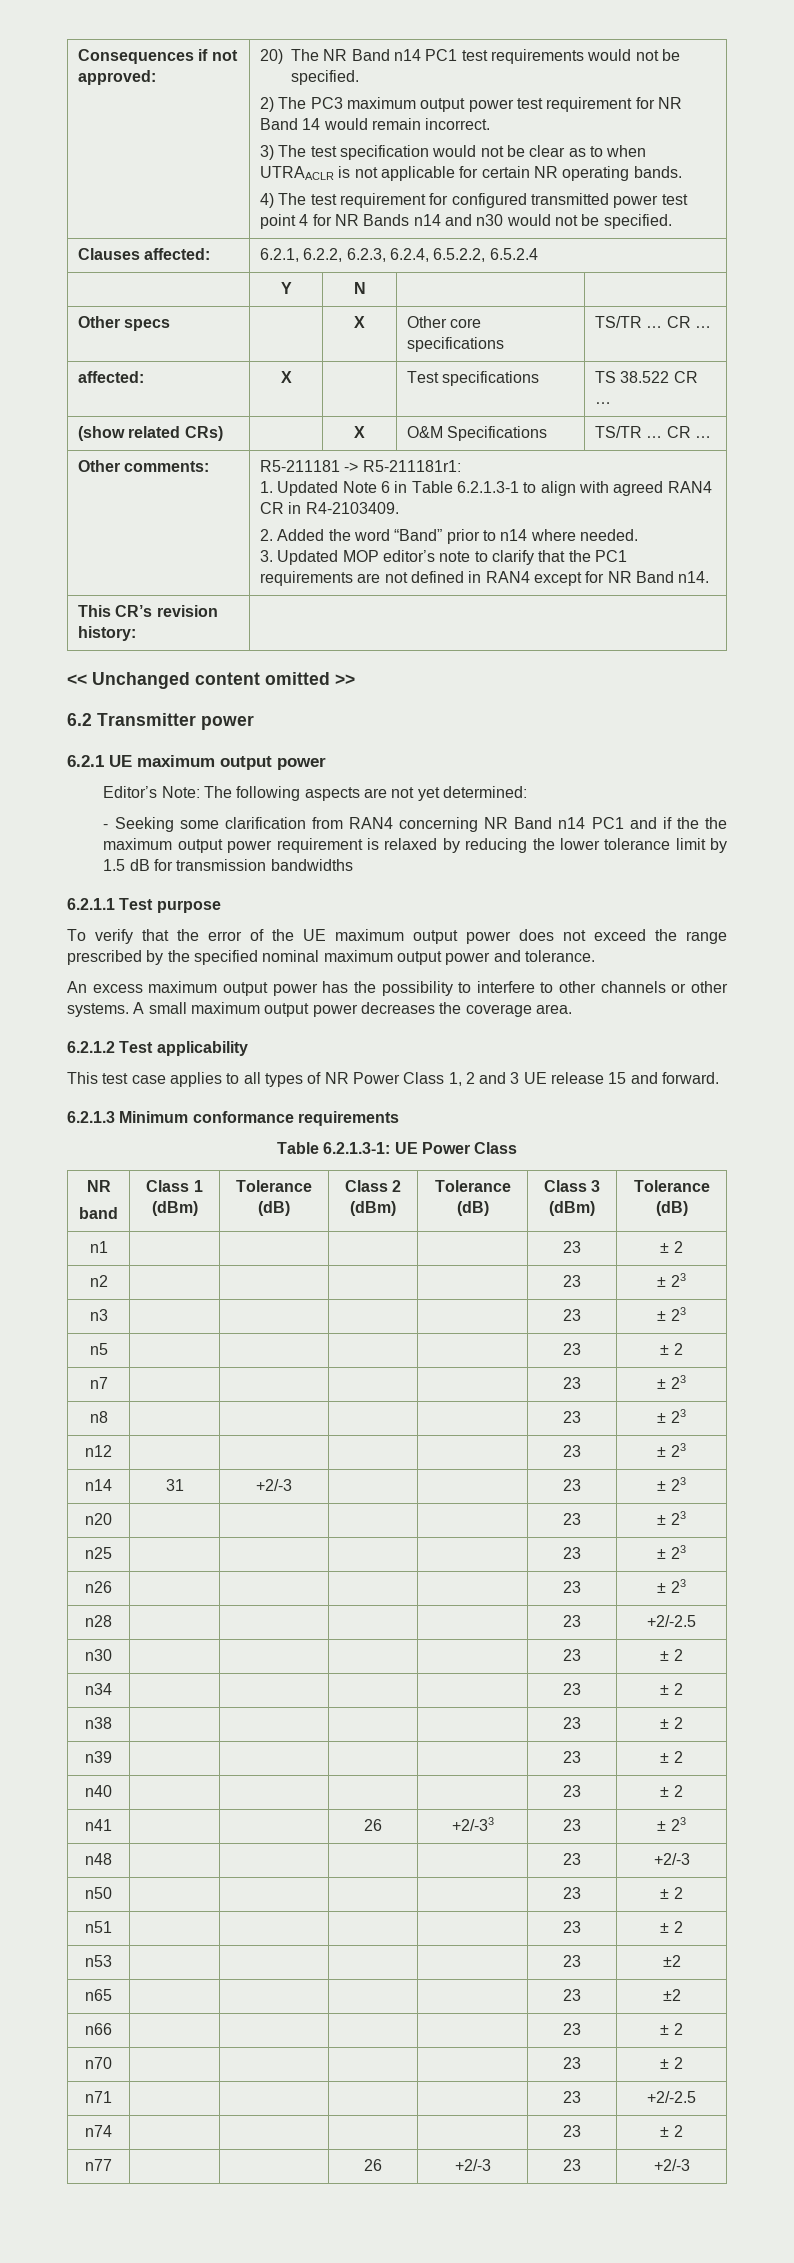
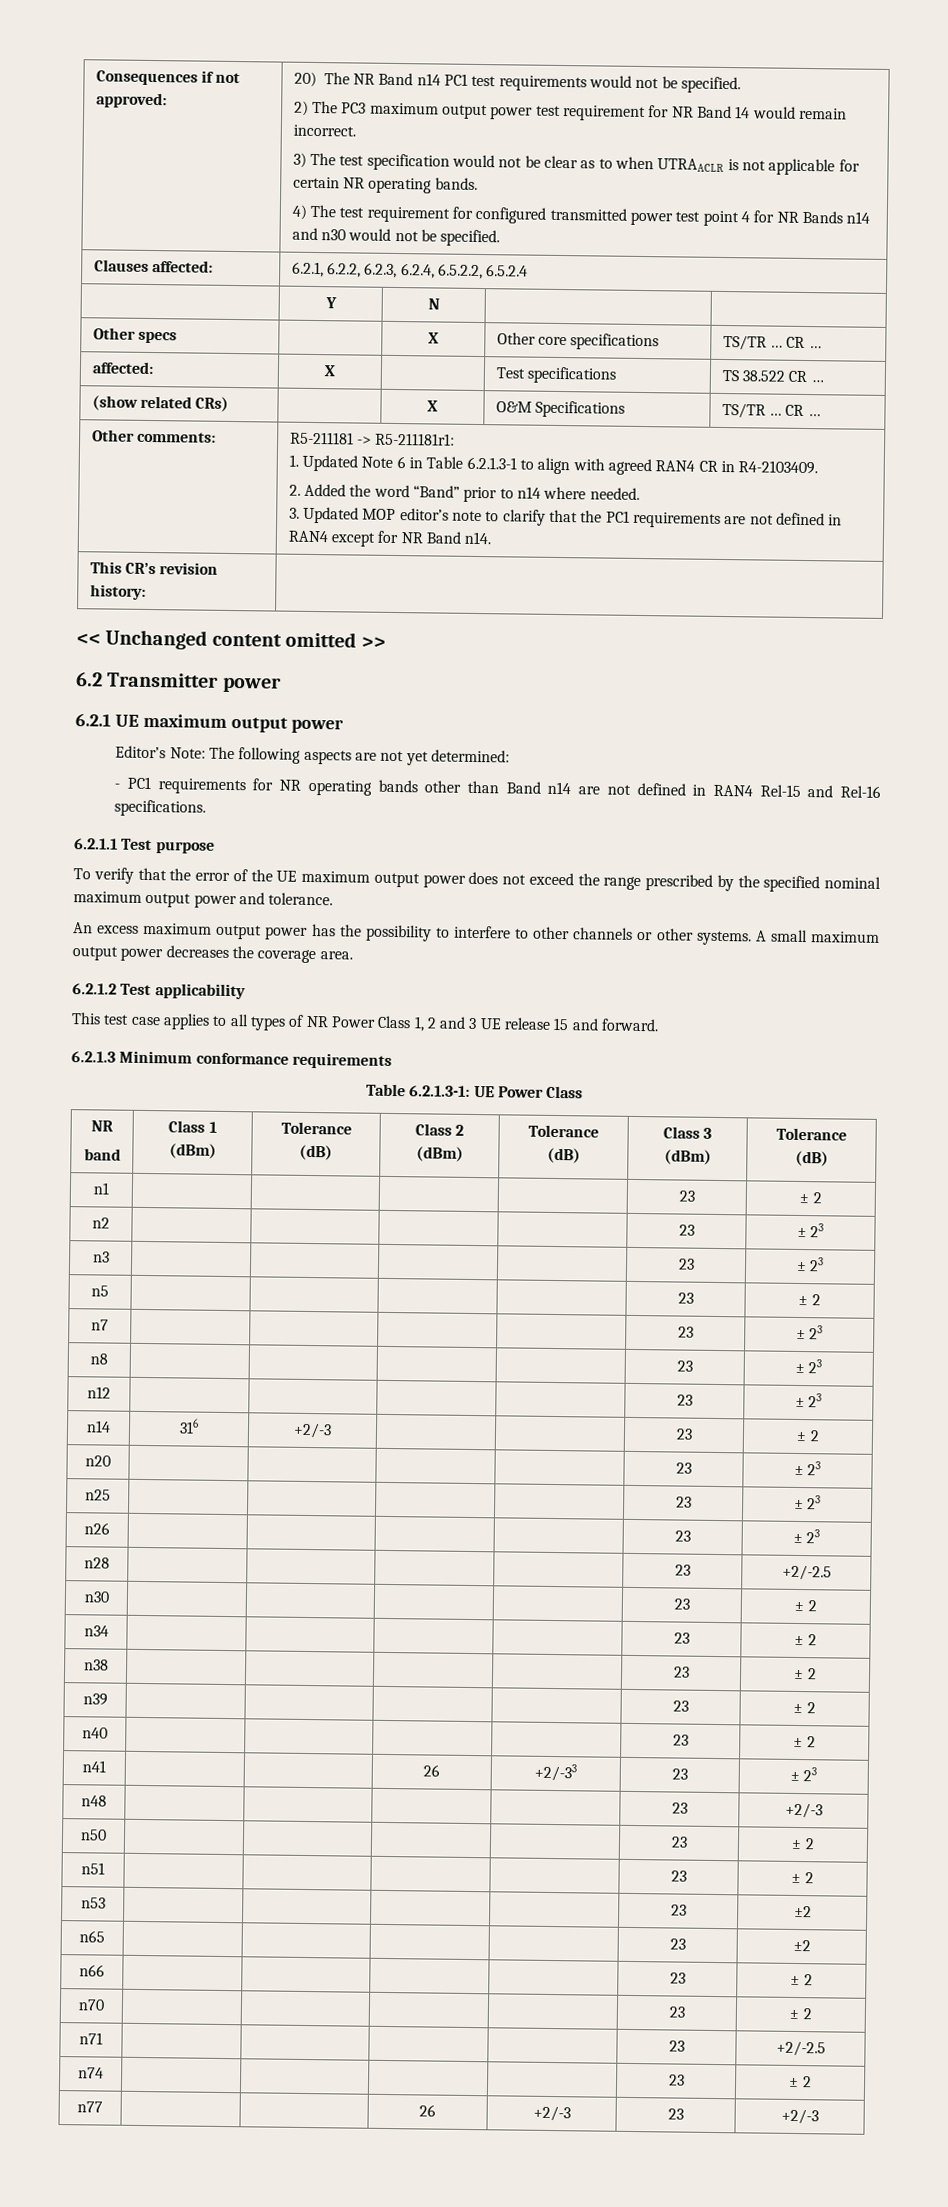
[114,817,728,832] [103,838,728,853] [103,859,353,871] Seeking some clarification from RAN4 concerning NR Band n14 PC1 and if the the maximum output power requirement is relaxed by reducing the lower tolerance limit by 1.5 dB for transmission bandwidths -> [127,776,881,798] [114,799,207,817] PC1 requirements for NR operating bands other than Band n14 are not defined in RAN4 Rel-15 and Rel-16 specifications.
[165,1479,184,1491] 31 -> [179,1418,199,1434] 316
[670,1477,686,1491] 23 -> [809,1430,820,1442] 2

